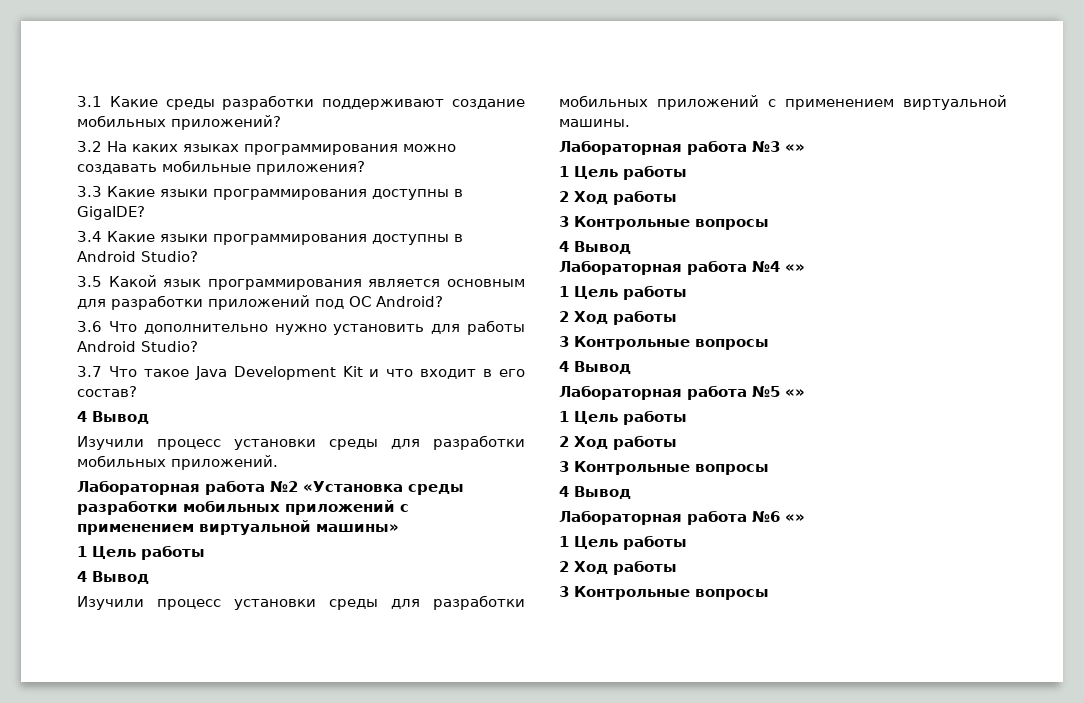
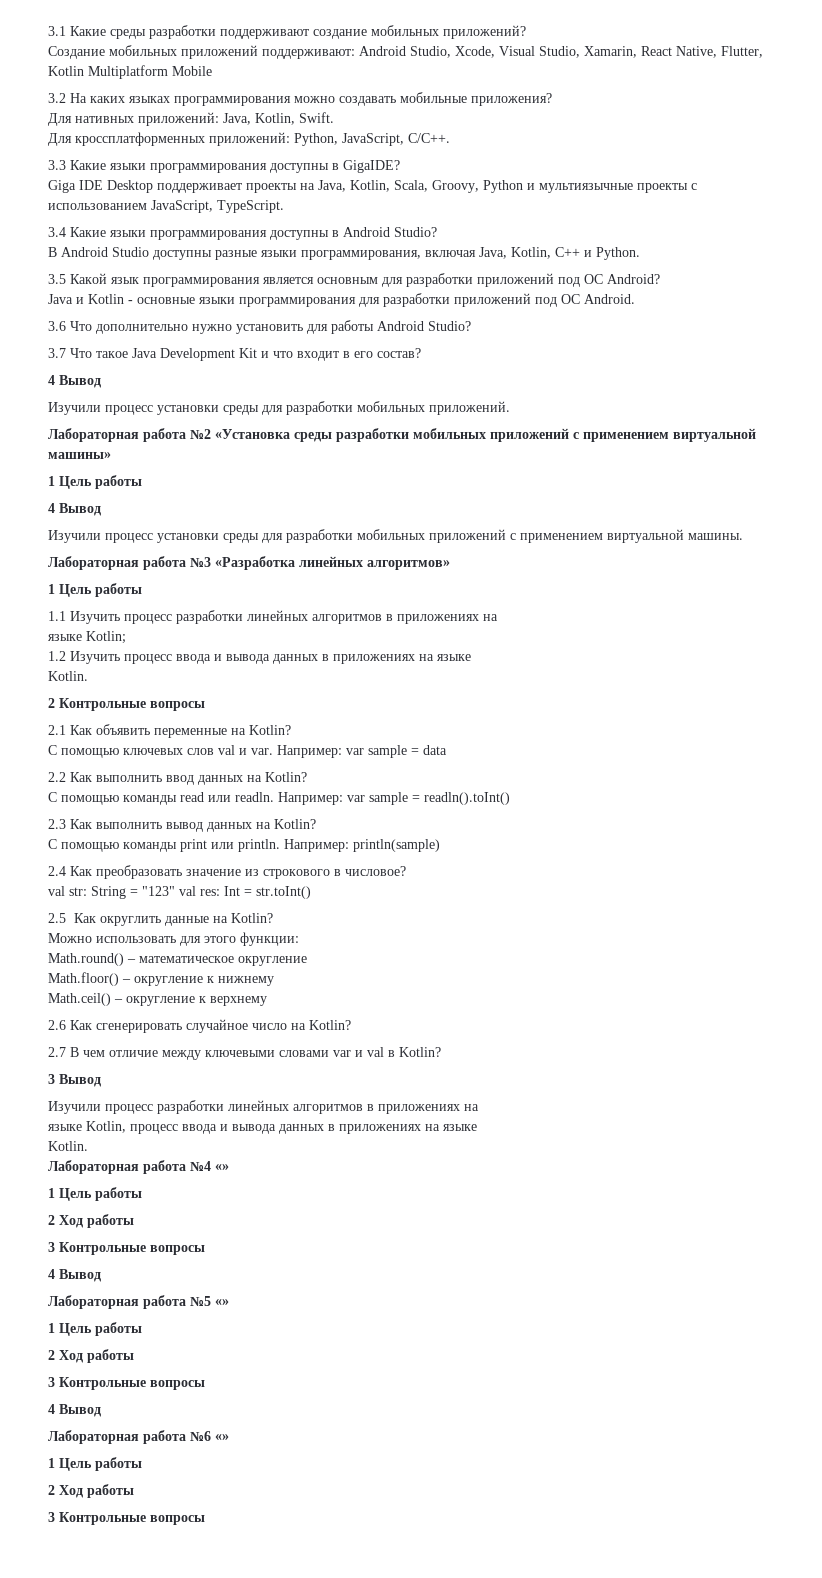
(281, 122) none -> [48,45,763,59] [48,65,212,79] // Создание мобильных приложений поддерживают: Android Studio, Xcode, Visual Studio, Xamarin, React Native, Flutter, Kotlin Multiplatform Mobile
(365, 168) none -> [48,112,334,126] [48,132,450,146] // Для нативных приложений: Java, Kotlin, Swift. // Для кроссплатформенных приложений: Python, JavaScript, C/C++.
(145, 213) none -> [48,180,697,193] [48,200,284,213] // Giga IDE Desktop поддерживает проекты на Java, Kotlin, Scala, Groovy, Python и мультиязычные проекты с использованием JavaScript, TypeScript.
(198, 256) none -> [48,247,640,260] // В Android Studio доступны разные языки программирования, включая Java, Kotlin, C++ и Python.
(443, 301) none -> [48,293,635,307] // Java и Kotlin - основные языки программирования для разработки приложений под ОС Android.
[785,144,805,152] [559,165,687,180] [559,190,677,205] [559,216,769,230] [559,241,631,254] «» // 1 Цель работы // 2 Ход работы // 3 Контрольные вопросы // 4 Вывод -> [215,556,450,570] [48,583,142,597] [48,610,498,624] [48,631,126,644] [48,651,471,664] [48,671,88,681] [48,698,205,711] [48,724,291,738] [48,745,447,758] [48,772,307,785] [48,792,510,805] [48,819,316,832] [48,839,440,852] [48,865,406,879] [48,886,311,899] [48,913,273,926] [48,932,299,946] [48,953,307,966] [48,972,274,986] [48,993,267,1006] [48,1019,351,1033] [48,1047,441,1060] [48,1074,101,1087] [48,1100,479,1114] [48,1121,477,1134] [48,1141,88,1151] «Разработка линейных алгоритмов» // 1 Цель работы // 1.1 Изучить процесс разработки линейных алгоритмов в приложениях на // языке Kotlin; // 1.2 Изучить процесс ввода и вывода данных в приложениях на языке // Kotlin. // 2 Контрольные вопросы // 2.1 Как объявить переменные на Kotlin? // С помощью ключевых слов val и var. Например: var sample = data // 2.2 Как выполнить ввод данных на Kotlin? // С помощью команды read или readln. Например: var sample = readln().toInt() // 2.3 Как выполнить вывод данных на Kotlin? // С помощью команды print или println. Например: println(sample) // 2.4 Как преобразовать значение из строкового в числовое? // val str: String = "123" val res: Int = str.toInt() // 2.5 Как округлить данные на Kotlin? // Можно использовать для этого функции: // Math.round() – математическое округление // Math.floor() – округление к нижнему // Math.ceil() – округление к верхнему // 2.6 Как сгенерировать случайное число на Kotlin? // 2.7 В чем отличие между ключевыми словами var и val в Kotlin? // 3 Вывод // Изучили процесс разработки линейных алгоритмов в приложениях на // языке Kotlin, процесс ввода и вывода данных в приложениях на языке // Kotlin.

